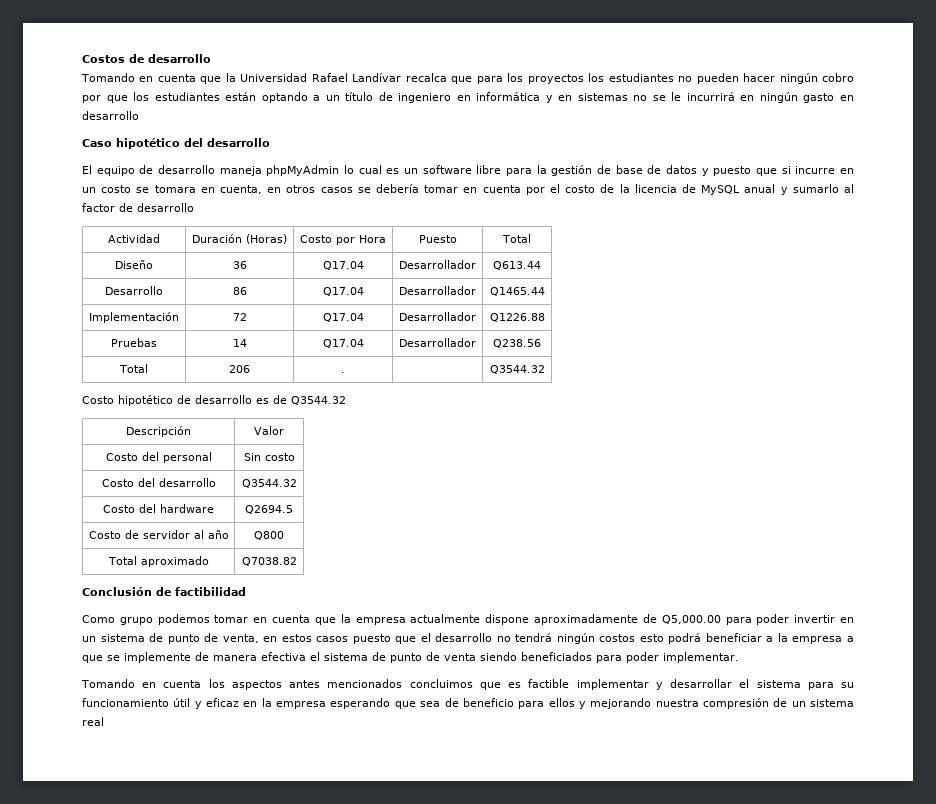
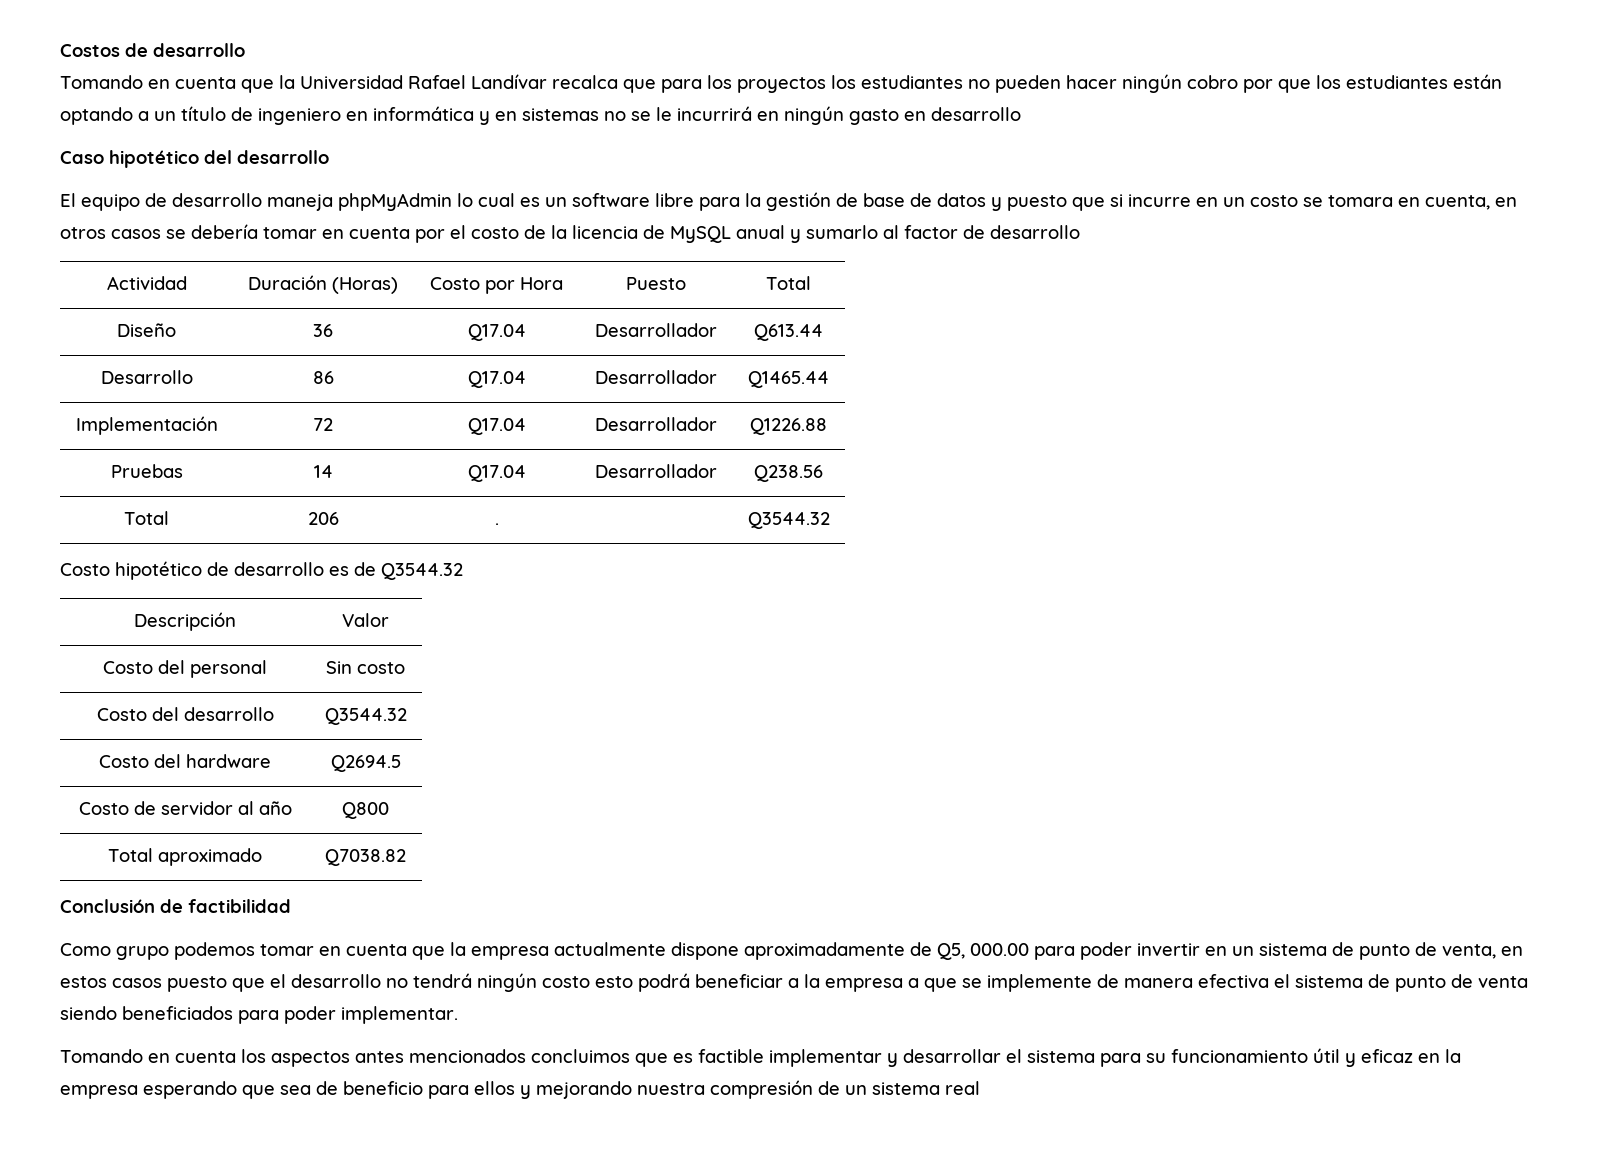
[661,615,721,624] Q5,000.00 -> [937,943,1029,960] Q5, 000.00
[599,634,636,642] costos -> [542,976,590,988] costo

